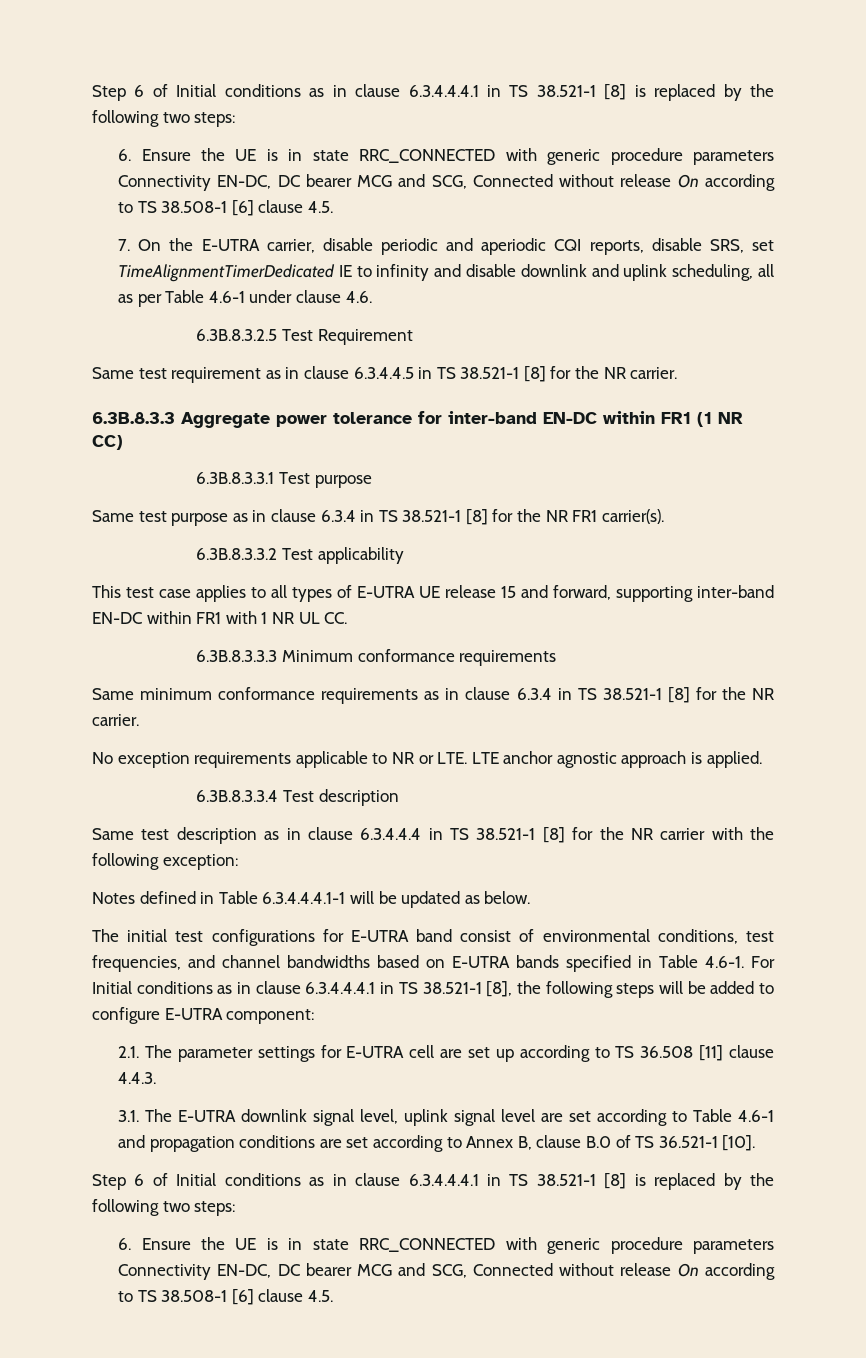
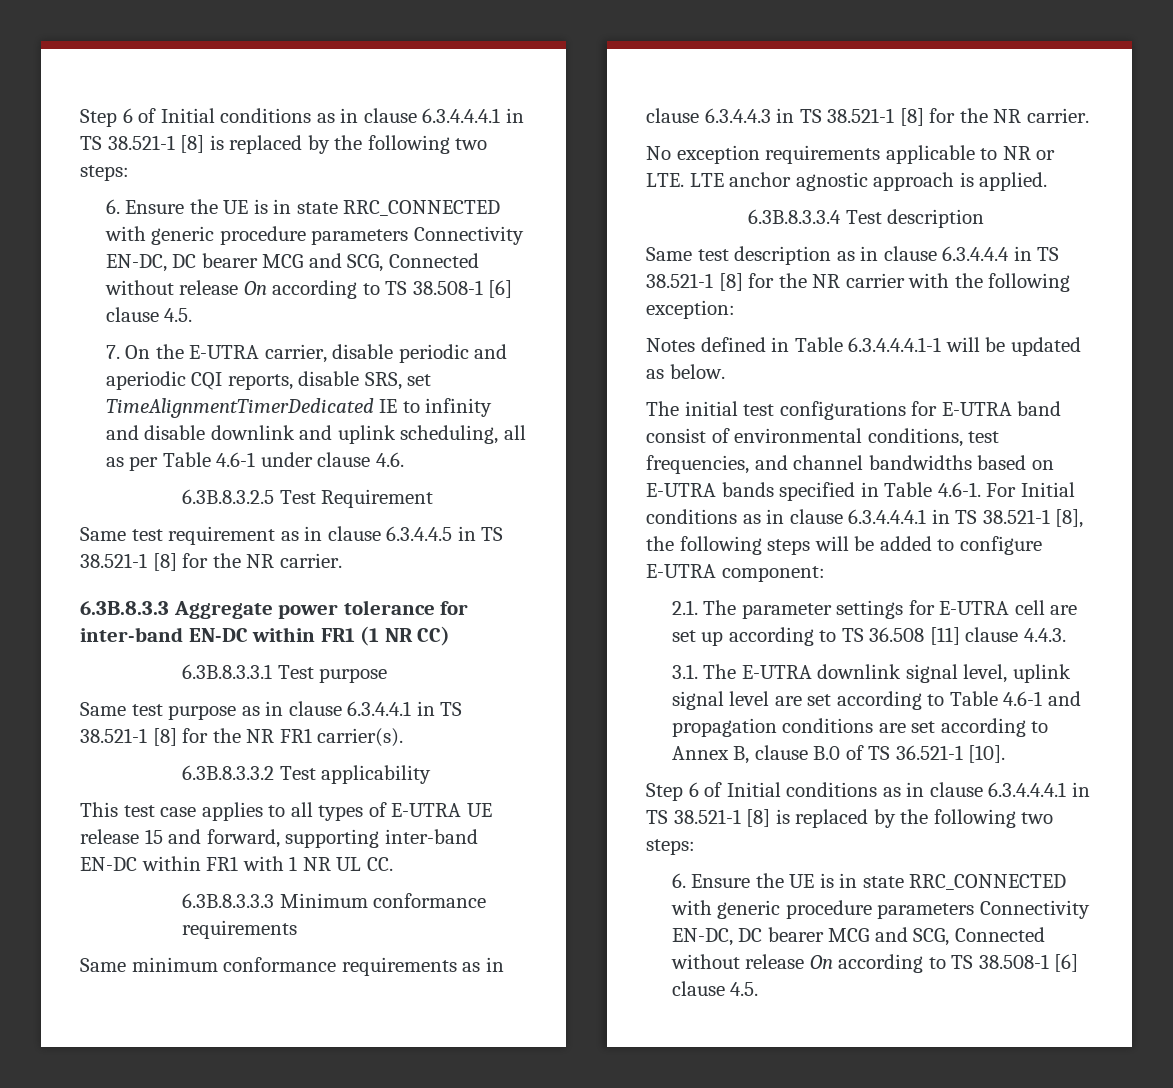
[320,510,356,522] 6.3.4 -> [347,701,412,716] 6.3.4.4.1
[516,688,552,700] 6.3.4 -> [704,108,771,123] 6.3.4.4.3

